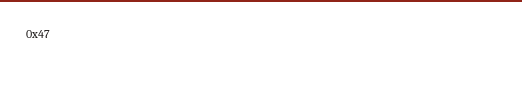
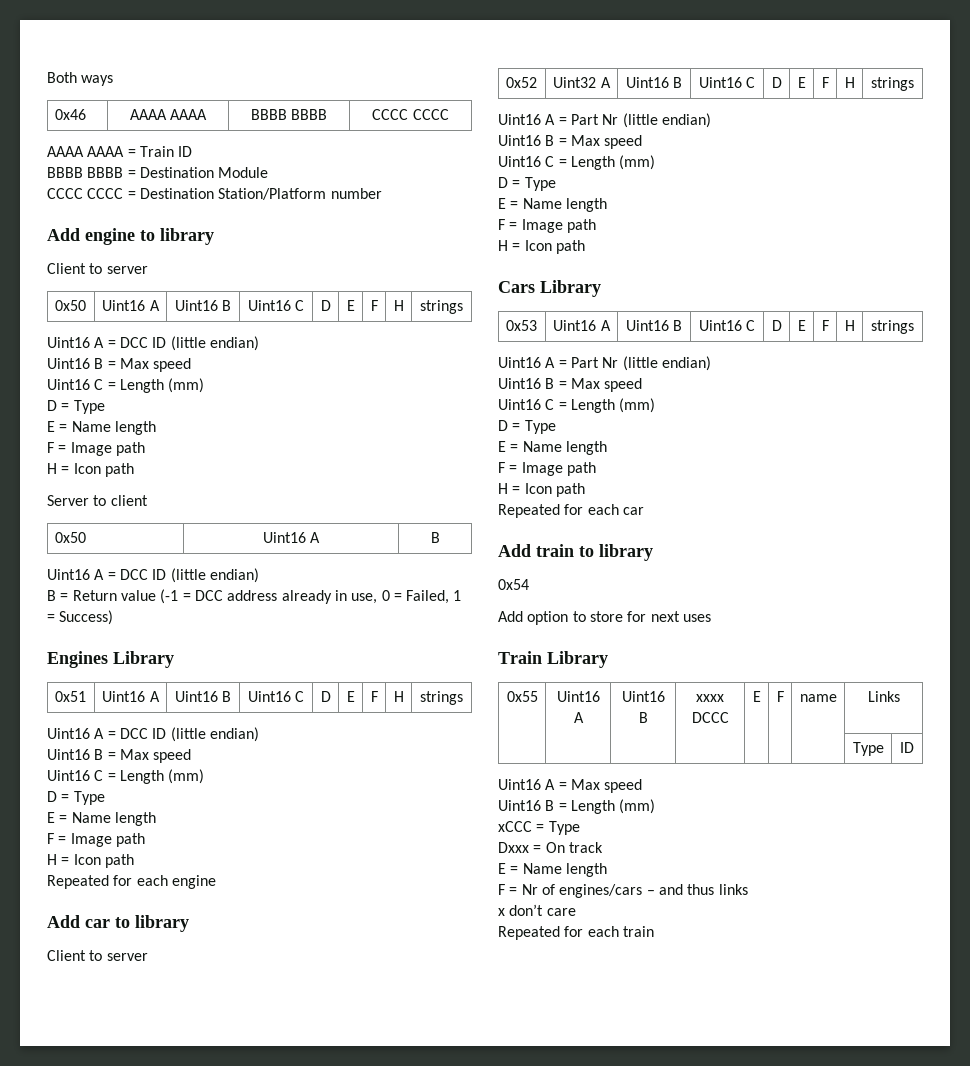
[26,30,50,38] 0x47 -> [47,72,114,86] [54,109,86,120] [129,109,208,120] [250,109,328,120] [372,109,449,120] [47,146,193,157] [47,167,269,178] [47,188,382,200] [47,228,214,245] [47,263,148,274] [54,300,86,311] [102,300,160,311] [174,300,232,311] [247,300,305,311] [320,300,331,311] [346,300,355,311] [370,300,378,311] [393,300,404,311] [420,300,464,314] [47,336,259,351] [47,358,192,372] [47,378,205,393] [47,400,105,414] [47,421,156,435] [47,442,145,456] [47,463,134,477] [47,495,148,506] [54,532,86,543] [262,532,321,543] [430,532,440,543] [47,568,259,583] [47,589,462,604] [47,610,114,625] [47,651,174,668] [54,691,86,702] [102,691,160,702] [174,691,232,702] [247,691,305,702] [320,691,331,702] [346,691,355,702] [370,691,378,702] [393,691,404,702] [420,691,464,705] [47,727,259,742] [47,749,192,763] [47,769,205,784] [47,791,105,805] [47,812,156,826] [47,833,145,847] [47,854,134,868] [47,875,216,889] [47,915,189,932] [47,950,148,961] [505,77,537,88] [553,77,611,88] [625,77,683,88] [698,77,756,88] [771,77,782,88] [797,77,806,88] [821,77,829,88] [844,77,855,88] [871,77,914,91] [498,113,711,128] [498,135,643,149] [498,155,656,170] [498,177,556,191] [498,198,607,212] [498,219,596,233] [498,240,585,254] [498,280,601,297] [505,320,537,331] [553,320,611,331] [625,320,683,331] [698,320,756,331] [771,320,782,331] [797,320,806,331] [821,320,829,331] [844,320,855,331] [871,320,914,334] [498,356,711,371] [498,378,643,392] [498,398,656,413] [498,420,556,434] [498,441,607,455] [498,462,596,476] [498,483,585,497] [498,504,644,518] [498,544,653,561] [498,579,529,590] [498,611,711,625] [498,651,608,668] [506,691,538,702] [556,691,600,702] [573,712,584,723] [621,691,665,702] [638,712,648,723] [696,694,724,702] [691,712,729,723] [752,691,761,702] [776,691,784,702] [799,694,837,702] [867,691,900,702] [852,742,884,756] [900,742,914,753] [498,779,643,793] [498,799,656,814] [498,821,580,835] [498,842,603,853] [498,863,607,877] [498,884,748,898] [498,904,576,916] [498,926,654,940] Both ways // 0x46 | AAAA AAAA | BBBB BBBB | CCCC CCCC // AAAA AAAA = Train ID // BBBB BBBB = Destination Module // CCCC CCCC = Destination Station/Platform number // Add engine to library // Client to server // 0x50 | Uint16 A | Uint16 B | Uint16 C | D | E | F | H | strings // Uint16 A = DCC ID (little endian) // Uint16 B = Max speed // Uint16 C = Length (mm) // D = Type // E = Name length // F = Image path // H = Icon path // Server to client // 0x50 | Uint16 A | B // Uint16 A = DCC ID (little endian) // B = Return value (-1 = DCC address already in use, 0 = Failed, 1 = Success) // Engines Library // 0x51 | Uint16 A | Uint16 B | Uint16 C | D | E | F | H | strings // Uint16 A = DCC ID (little endian) // Uint16 B = Max speed // Uint16 C = Length (mm) // D = Type // E = Name length // F = Image path // H = Icon path // Repeated for each engine // Add car to library // Client to server // 0x52 | Uint32 A | Uint16 B | Uint16 C | D | E | F | H | strings // Uint16 A = Part Nr (little endian) // Uint16 B = Max speed // Uint16 C = Length (mm) // D = Type // E = Name length // F = Image path // H = Icon path // Cars Library // 0x53 | Uint16 A | Uint16 B | Uint16 C | D | E | F | H | strings // Uint16 A = Part Nr (little endian) // Uint16 B = Max speed // Uint16 C = Length (mm) // D = Type // E = Name length // F = Image path // H = Icon path // Repeated for each car // Add train to library // 0x54 // Add option to store for next uses // Train Library // 0x55 | Uint16 A | Uint16 B | xxxx DCCC | E | F | name | Links // | | | | | | | Type | ID // Uint16 A = Max speed // Uint16 B = Length (mm) // xCCC = Type // Dxxx = On track // E = Name length // F = Nr of engines/cars – and thus links // x don’t care // Repeated for each train

